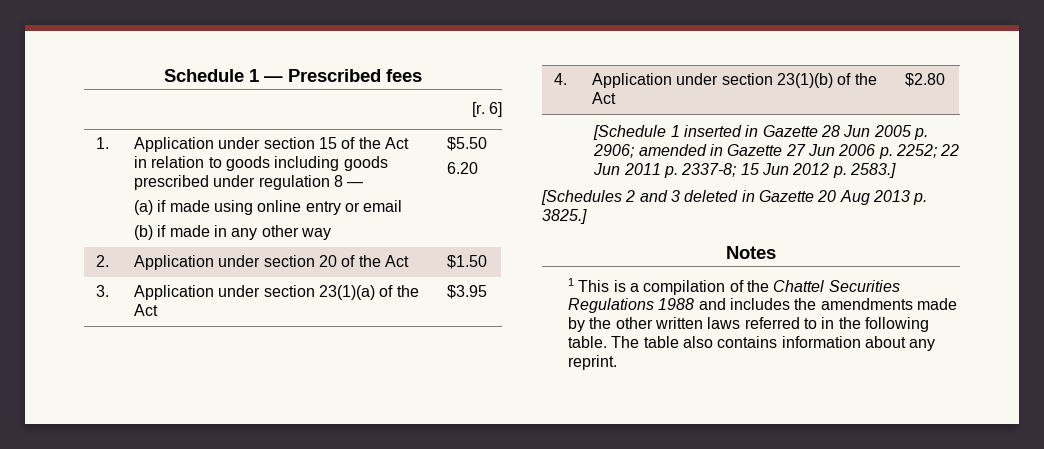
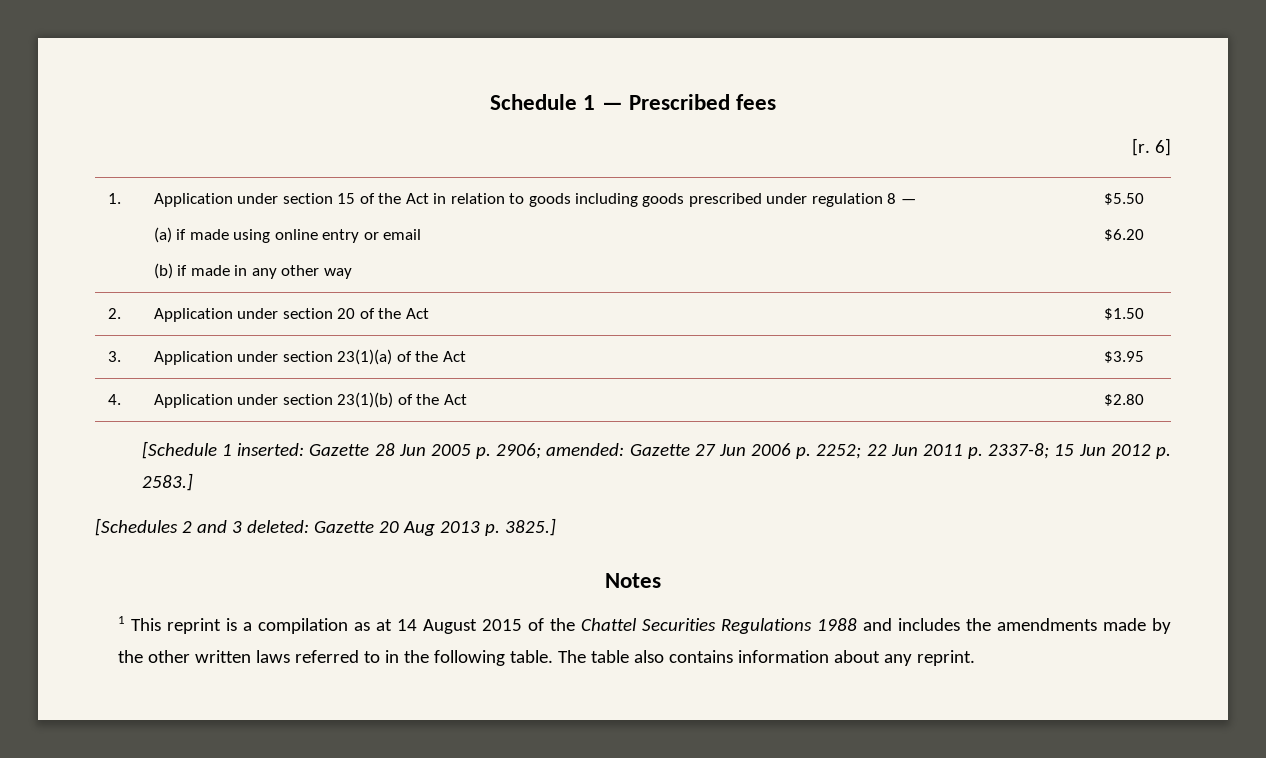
[447,162,479,174] 6.20 -> [1103,229,1144,241] $6.20
[683,125,759,137] inserted in -> [237,443,305,456] inserted:
[638,144,723,156] amended in -> [546,443,625,456] amended:
[684,190,755,202] deleted in -> [246,520,309,533] deleted:
(610, 286) none -> [167,618,222,634] reprint
(726, 287) none -> [354,619,523,634] as at 14 August 2015

